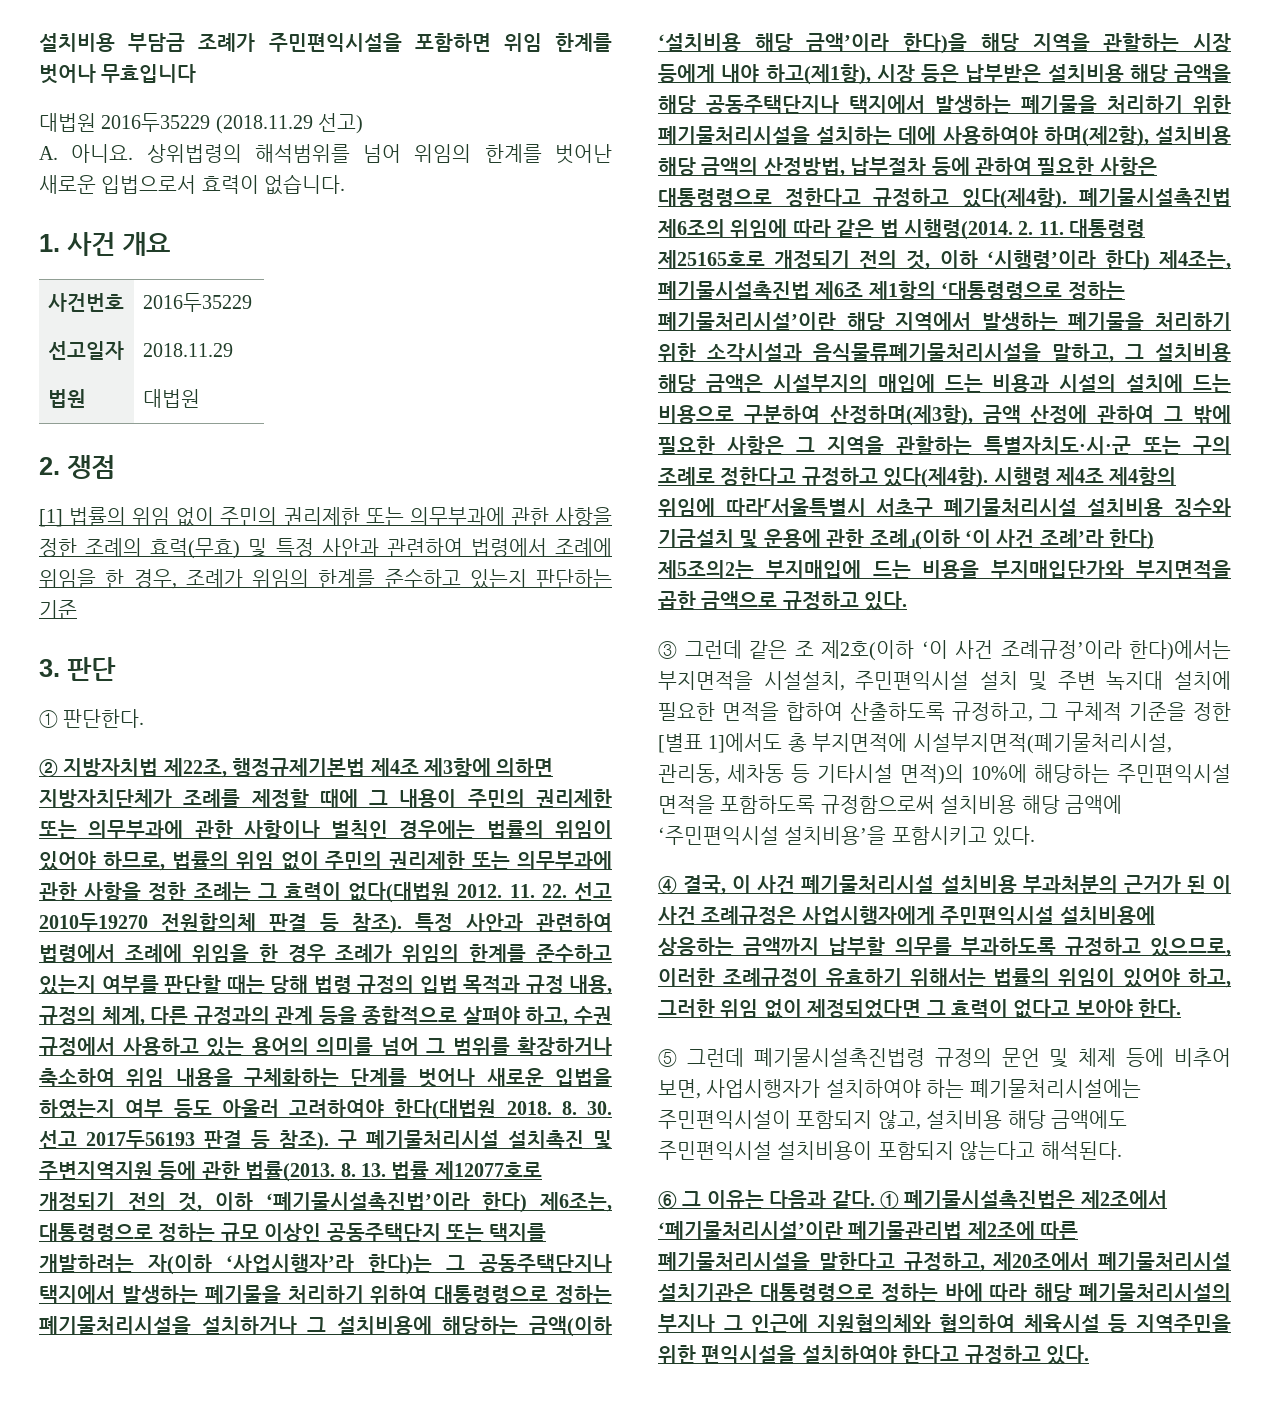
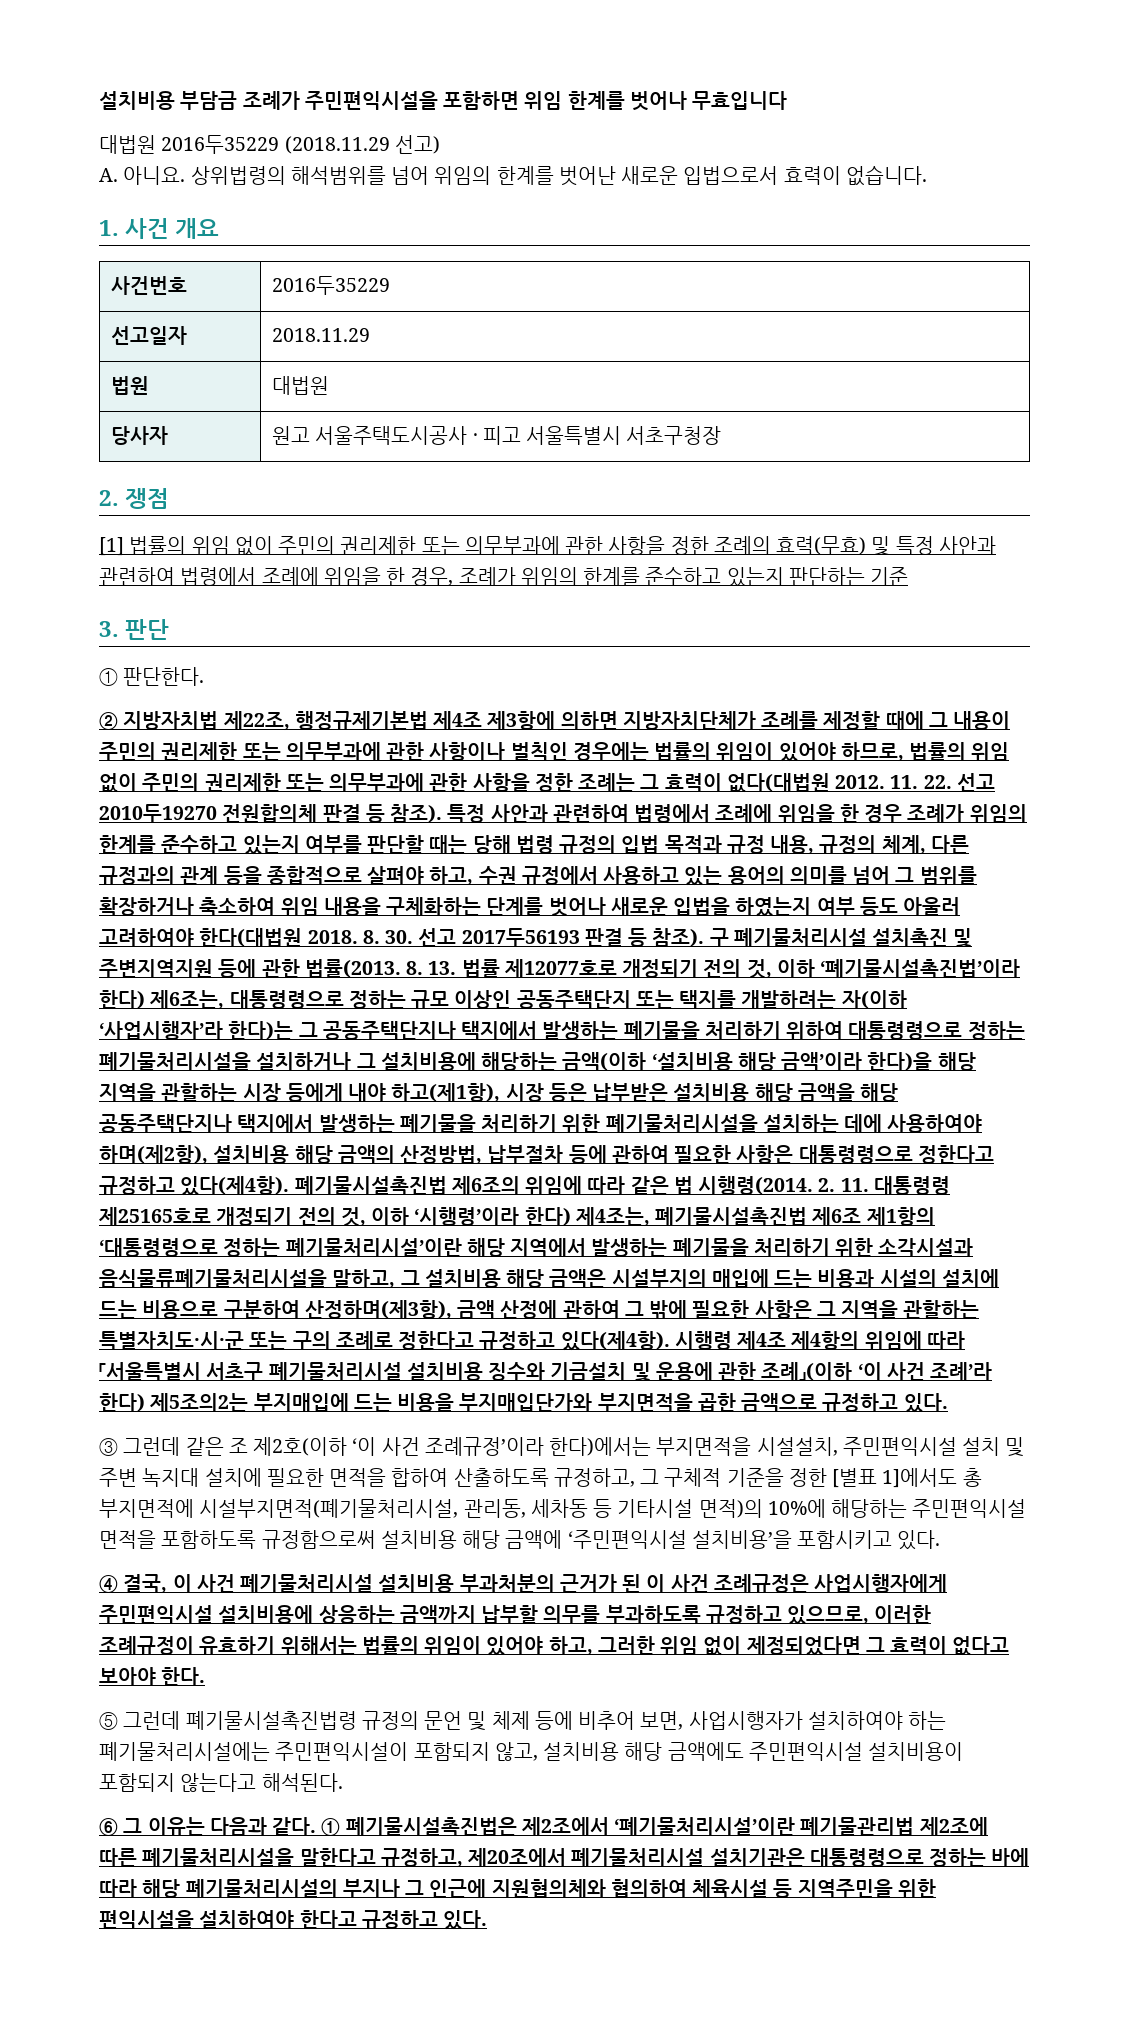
(201, 398) none -> [111,426,169,445] [272,426,722,445] // 당사자 | 원고 서울주택도시공사 · 피고 서울특별시 서초구청장

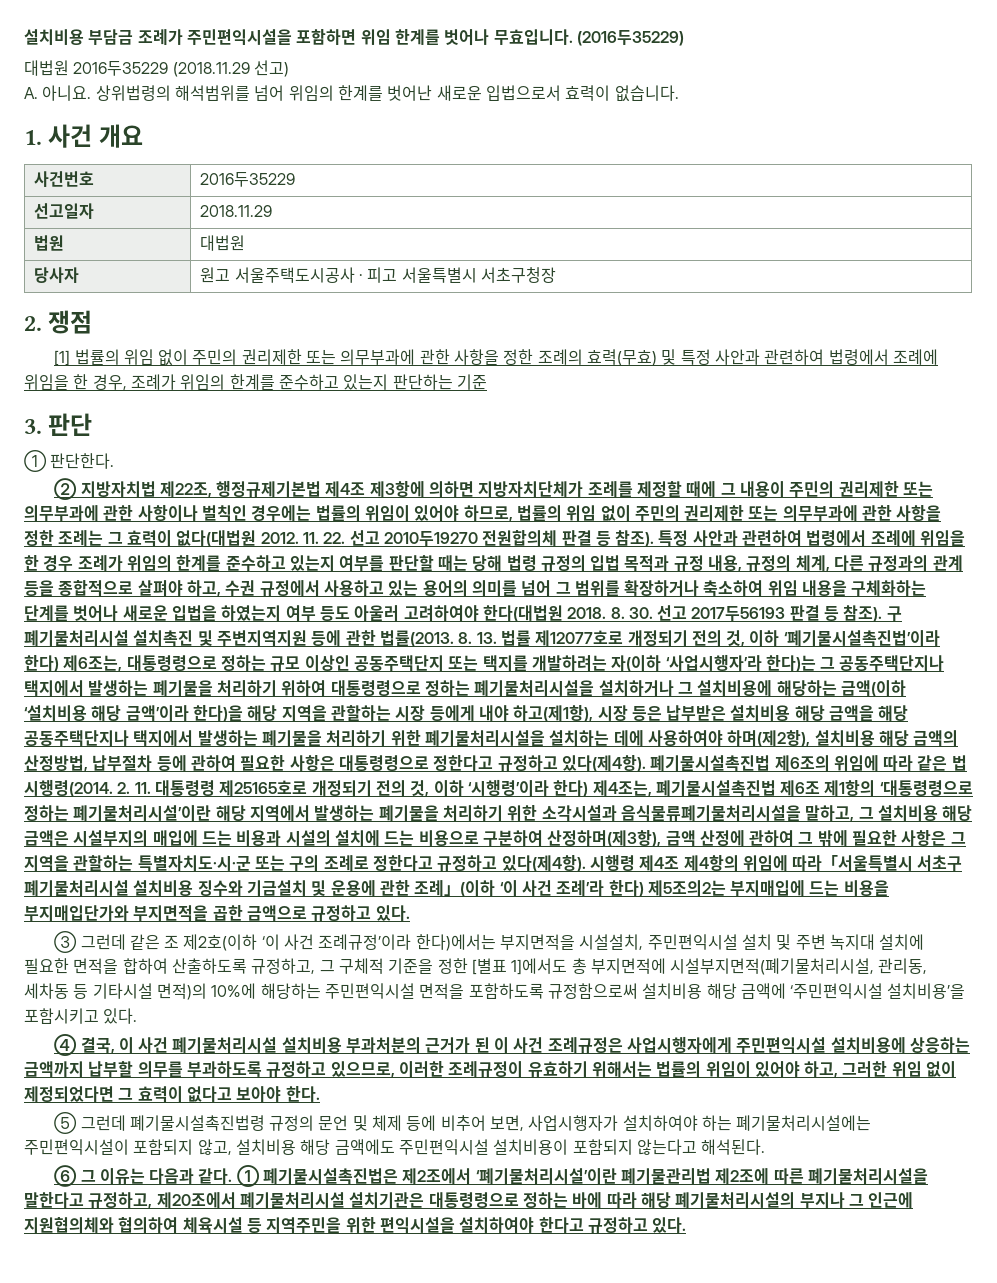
[692,91,788,110] 무효입니다 -> [493,29,684,46] 무효입니다. (2016두35229)

